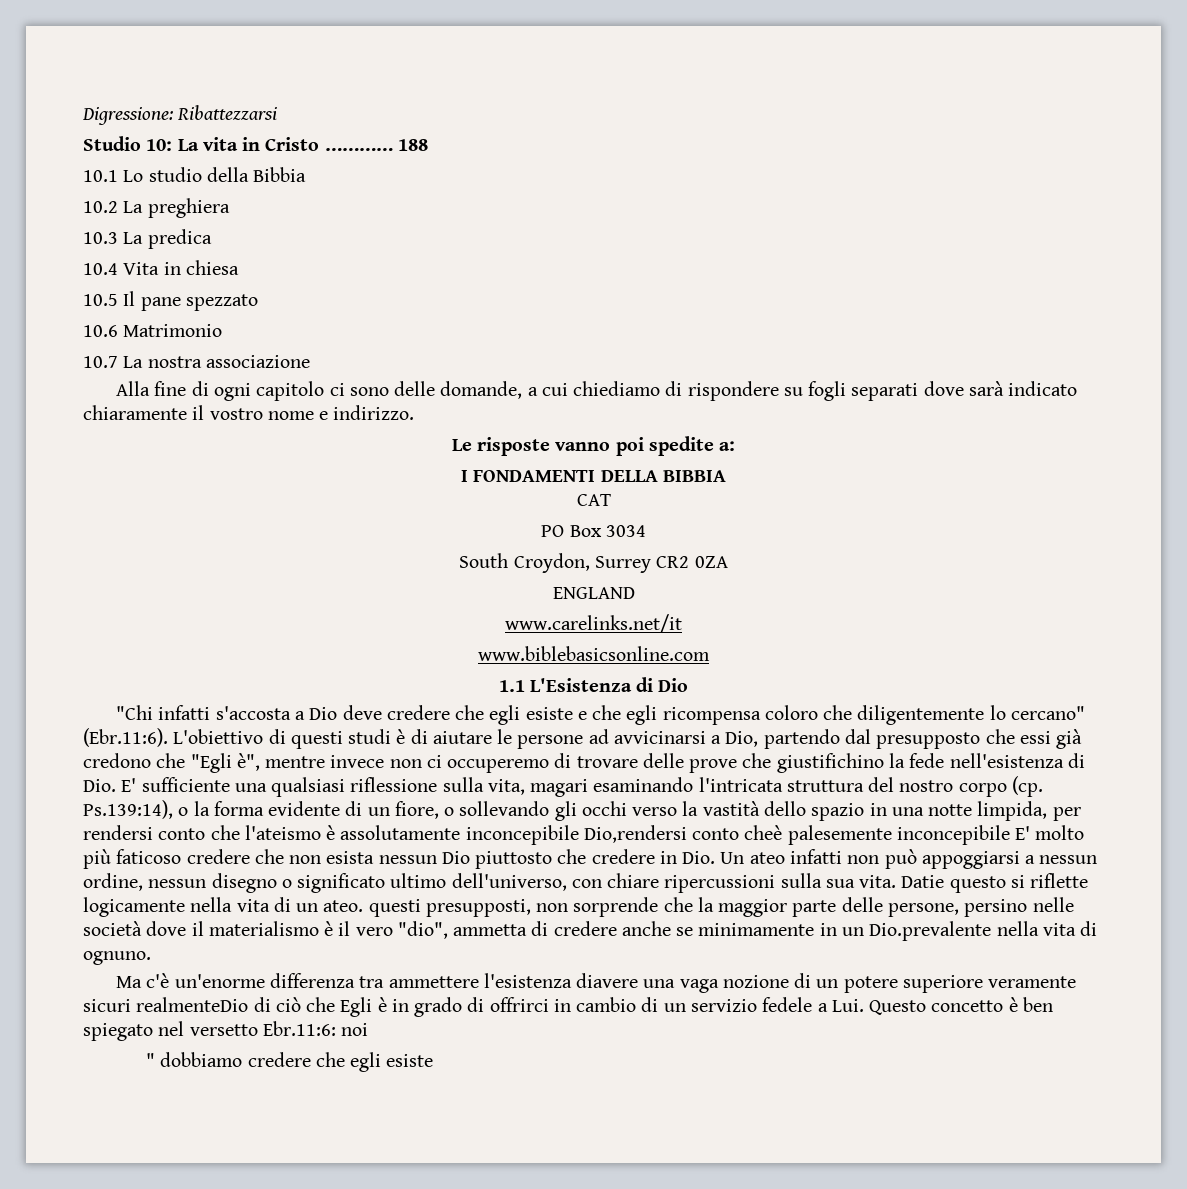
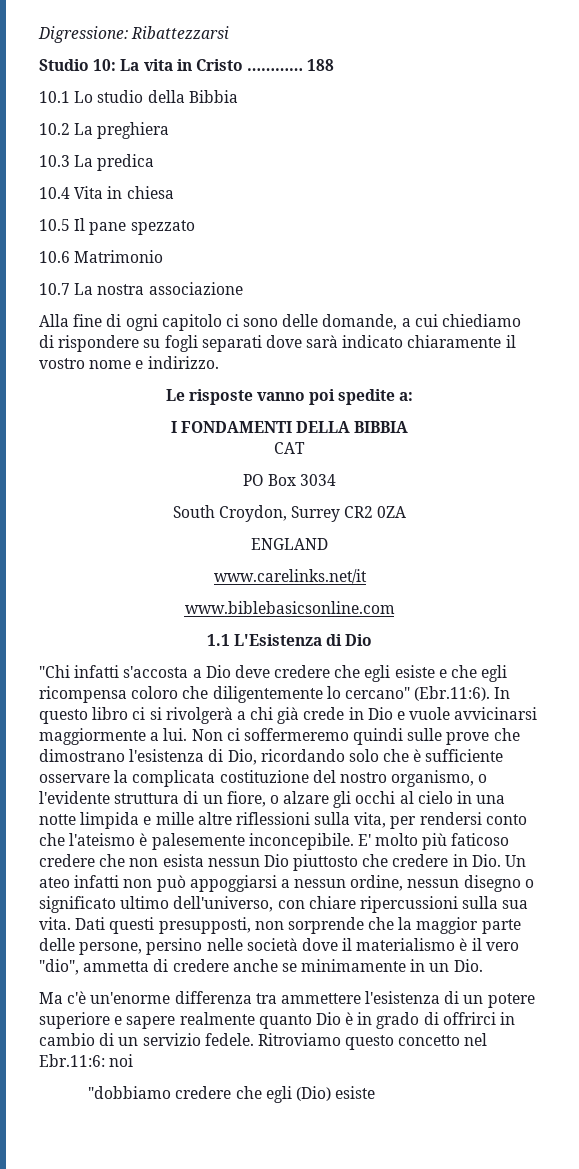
[173,729,1083,749] [83,753,1085,773] [83,776,1043,797] [83,800,341,819] L'obiettivo di questi studi è di aiutare le persone ad avvicinarsi a Dio, partendo dal presupposto che essi già credono che "Egli è", mentre invece non ci occuperemo di trovare delle prove che giustifichino la fede nell'esistenza di Dio. E' sufficiente una qualsiasi riflessione sulla vita, magari esaminando l'intricata struttura del nostro corpo (cp. Ps.139:14), o la forma evidente -> [494,687,511,699] [39,707,538,724] [39,728,520,745] [39,749,504,765] [39,770,488,787] [39,791,180,804] In questo libro ci si rivolgerà a chi già crede in Dio e vuole avvicinarsi maggiormente a lui. Non ci soffermeremo quindi sulle prove che dimostrano l'esistenza di Dio, ricordando solo che è sufficiente osservare la complicata costituzione del nostro organismo, o l'evidente struttura
[459,801,550,816] sollevando -> [283,791,330,804] alzare
[632,801,1048,821] verso la vastità dello spazio in una notte limpida, -> [399,791,506,804] [39,812,387,829] al cielo in una notte limpida e mille altre riflessioni sulla vita,
[340,825,1010,845] assolutamente inconcepibile Dio,rendersi conto cheè palesemente inconcepibile -> [151,833,354,850] palesemente inconcepibile.
[901,873,1089,893] [83,897,364,917] Datie questo si riflette logicamente nella vita di un ateo. -> [75,917,106,930] Dati
[869,921,1098,941] [83,951,151,965] Dio.prevalente nella vita di ognuno. -> [453,959,483,972] Dio.
[576,973,1077,993] [83,997,373,1017] diavere una vaga nozione di un potere superiore veramente sicuri realmenteDio di ciò che Egli -> [444,991,535,1008] [39,1012,341,1029] di un potere superiore e sapere realmente quanto Dio
[762,997,1053,1015] [83,1021,258,1041] fedele a Lui. Questo concetto è ben spiegato nel versetto -> [204,1033,488,1050] fedele. Ritroviamo questo concetto nel
[146,1052,382,1072] " dobbiamo credere che egli -> [88,1086,331,1103] "dobbiamo credere che egli (Dio)

